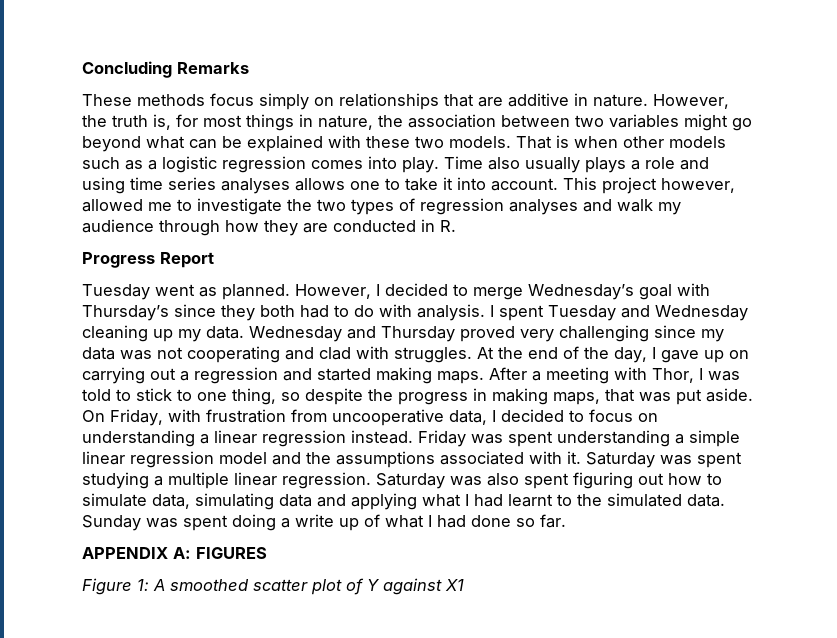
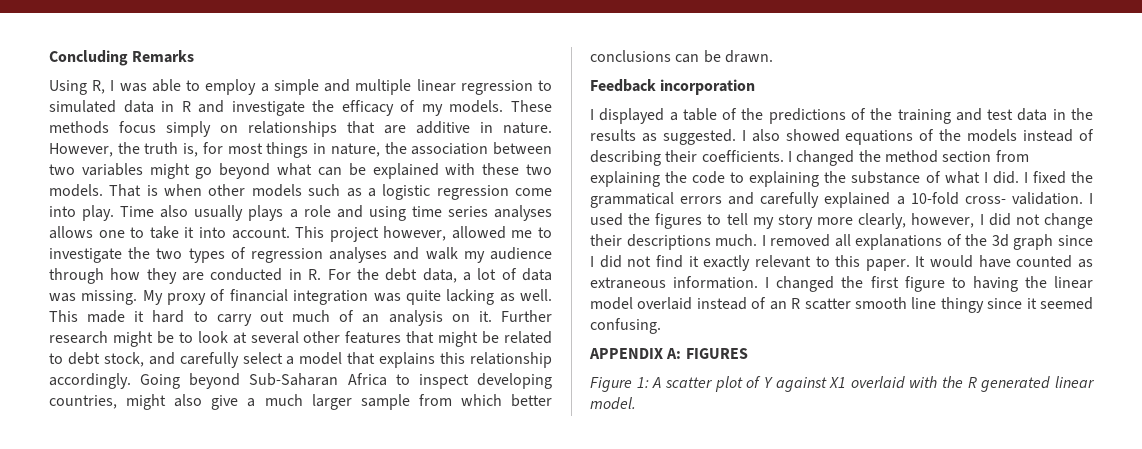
(249, 68) none -> [49,79,552,95] [49,100,504,116] Using R, I was able to employ a simple and multiple linear regression to simulated data in R and investigate the efficacy of my models.
[311,160,363,169] comes -> [515,188,552,196] come
[82,252,214,268] [82,283,710,300] [82,304,748,321] [82,325,724,342] [82,346,749,363] [82,367,740,384] [82,388,753,405] [82,409,658,426] [82,430,740,447] [82,451,742,468] [82,472,722,489] [82,493,725,510] [82,514,566,531] // Progress Report // Tuesday went as planned. However, I decided to merge Wednesday’s goal with Thursday’s since they both had to do with analysis. I spent Tuesday and Wednesday cleaning up my data. Wednesday and Thursday proved very challenging since my data was not cooperating and clad with struggles. At the end of the day, I gave up on carrying out a regression and started making maps. After a meeting with Thor, I was told to stick to one thing, so despite the progress in making maps, that was put aside. On Friday, with frustration from uncooperative data, I decided to focus on understanding a linear regression instead. Friday was spent understanding a simple linear regression model and the assumptions associated with it. Saturday was spent studying a multiple linear regression. Saturday was also spent figuring out how to simulate data, simulating data and applying what I had learnt to the simulated data. Sunday was spent doing a write up of what I had done so far. -> [327,268,552,283] [49,289,553,305] [49,310,552,326] [49,331,552,347] [49,352,553,368] [49,373,553,389] [49,394,552,410] [590,50,773,63] [590,79,756,95] [590,108,1093,124] [590,129,1094,145] [590,150,1029,166] [590,171,1093,187] [590,192,1093,208] [590,213,1093,229] [590,234,1093,250] [590,255,1093,271] [590,276,1093,292] [590,297,1093,313] [590,318,661,334] For the debt data, a lot of data was missing. My proxy of financial integration was quite lacking as well. This made it hard to carry out much of an analysis on it. Further research might be to look at several other features that might be related to debt stock, and carefully select a model that explains this relationship accordingly. Going beyond Sub-Saharan Africa to inspect developing countries, might also give a much larger sample from which better conclusions can be drawn. // Feedback incorporation // I displayed a table of the predictions of the training and test data in the results as suggested. I also showed equations of the models instead of describing their coefficients. I changed the method section from explaining the code to explaining the substance of what I did. I fixed the grammatical errors and carefully explained a 10-fold cross- validation. I used the figures to tell my story more clearly, however, I did not change their descriptions much. I removed all explanations of the 3d graph since I did not find it exactly relevant to this paper. It would have counted as extraneous information. I changed the first figure to having the linear model overlaid instead of an R scatter smooth line thingy since it seemed confusing.
[170,579,249,591] smoothed -> (662, 382) none
(464, 585) none -> [850,376,1095,392] [590,397,636,410] overlaid with the R generated linear model.

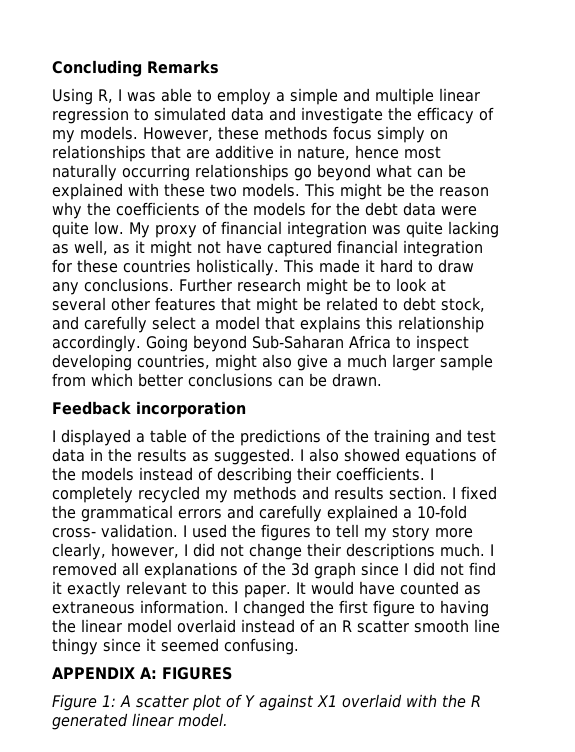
[161,101,191,112] in R -> (264, 114) none
[511,100,553,112] These -> [143,126,259,141] However, these
[503,122,552,134] [49,142,553,158] [49,163,190,179] nature. However, the truth is, for most things in nature, the association between two variables might -> [297,145,441,160] [52,164,289,181] nature, hence most naturally occurring relationships
[109,184,552,200] [49,205,552,221] [49,226,552,242] [49,247,552,263] [49,268,552,284] [49,290,138,305] That is when other models such as a logistic regression come into play. Time also usually plays a role and using time series analyses allows one to take it into account. This project however, allowed me to investigate the two types of regression analyses and walk my audience through how they are conducted in R. For the debt data, a lot of data was missing. -> [304,183,489,200] [52,202,477,219] [52,221,124,238] This might be the reason why the coefficients of the models for the debt data were quite low.
[520,289,553,301] well. -> [74,240,483,257] [52,259,279,276] well, as it might not have captured financial integration for these countries holistically.
[216,310,492,326] carry out much of an analysis on it. -> [437,259,474,273] [52,278,174,295] draw any conclusions.
[796,150,1029,166] [590,171,1019,187] changed the method section from explaining the code to explaining the substance of what I did. -> [52,486,447,503] completely recycled my methods and results section.

